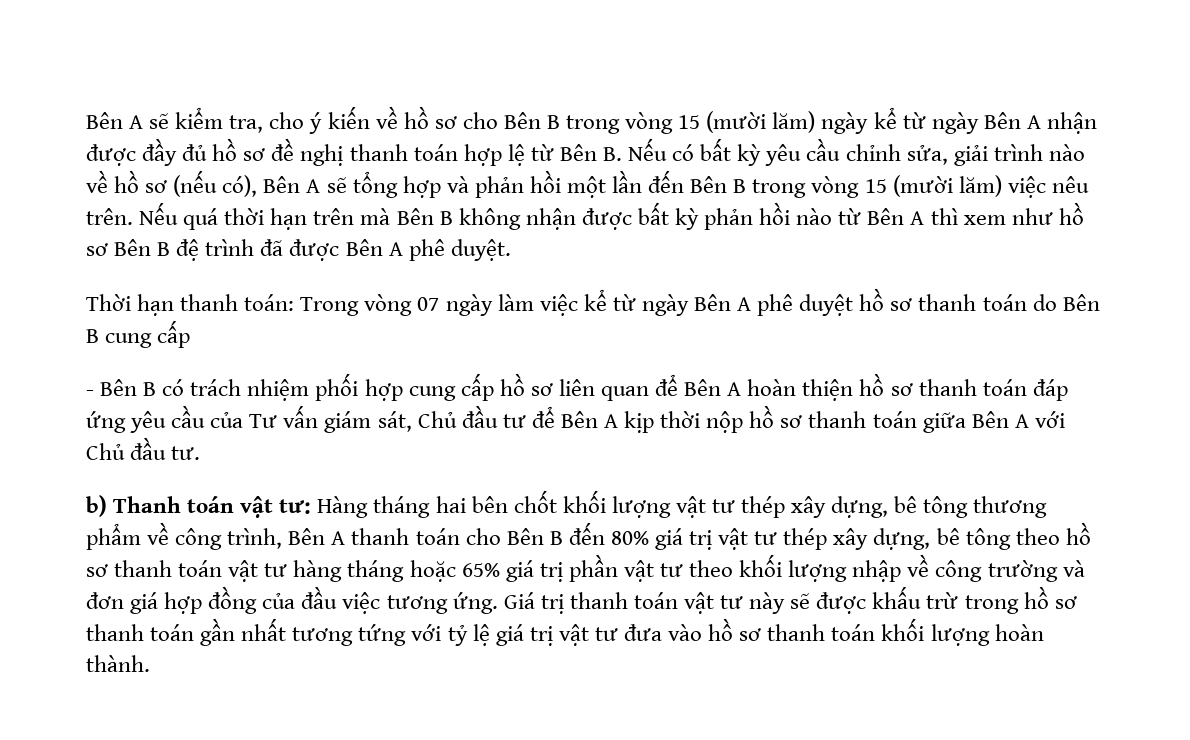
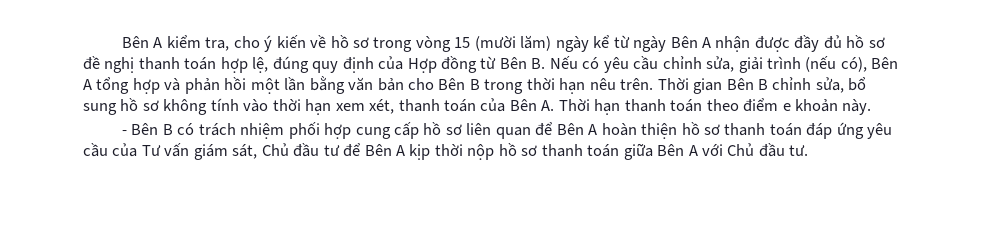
[86,112,170,129] Bên A sẽ -> [121,36,163,48] Bên A
[462,112,560,129] cho Bên B -> (370, 42) none
[507,144,525,166] lệ -> [252,56,478,73] lệ, đúng quy định của Hợp đồng
[700,138,762,166] bất kỳ -> (600, 63) none
[1048,144,1085,161] [86,170,168,193] nào về hồ sơ -> (802, 62) none
[326,177,347,193] sẽ -> (92, 84) none
[648,170,1089,198] [86,202,1084,230] [86,239,511,261] [86,288,1100,316] [86,320,191,348] đến Bên B trong vòng 15 (mười lăm) việc nêu trên. Nếu quá thời hạn trên mà Bên B không nhận được bất kỳ phản hồi nào từ Bên A thì xem như hồ sơ Bên B đệ trình đã được Bên A phê duyệt. // Thời hạn thanh toán: Trong vòng 07 ngày làm việc kể từ ngày Bên A phê duyệt hồ sơ thanh toán do Bên B cung cấp -> [309,76,867,94] [83,98,872,115] bằng văn bản cho Bên B trong thời hạn nêu trên. Thời gian Bên B chỉnh sửa, bổ sung hồ sơ không tính vào thời hạn xem xét, thanh toán của Bên A. Thời hạn thanh toán theo điểm e khoản này.
[86,490,1048,518] [86,522,1091,550] [86,554,1085,582] [86,586,1077,614] [86,618,1044,646] [86,655,150,672] // b) Thanh toán vật tư: Hàng tháng hai bên chốt khối lượng vật tư thép xây dựng, bê tông thương phẩm về công trình, Bên A thanh toán cho Bên B đến 80% giá trị vật tư thép xây dựng, bê tông theo hồ sơ thanh toán vật tư hàng tháng hoặc 65% giá trị phần vật tư theo khối lượng nhập về công trường và đơn giá hợp đồng của đầu việc tương ứng. Giá trị thanh toán vật tư này sẽ được khấu trừ trong hồ sơ thanh toán gần nhất tương tứng với tỷ lệ giá trị vật tư đưa vào hồ sơ thanh toán khối lượng hoàn thành. -> (809, 150) none

